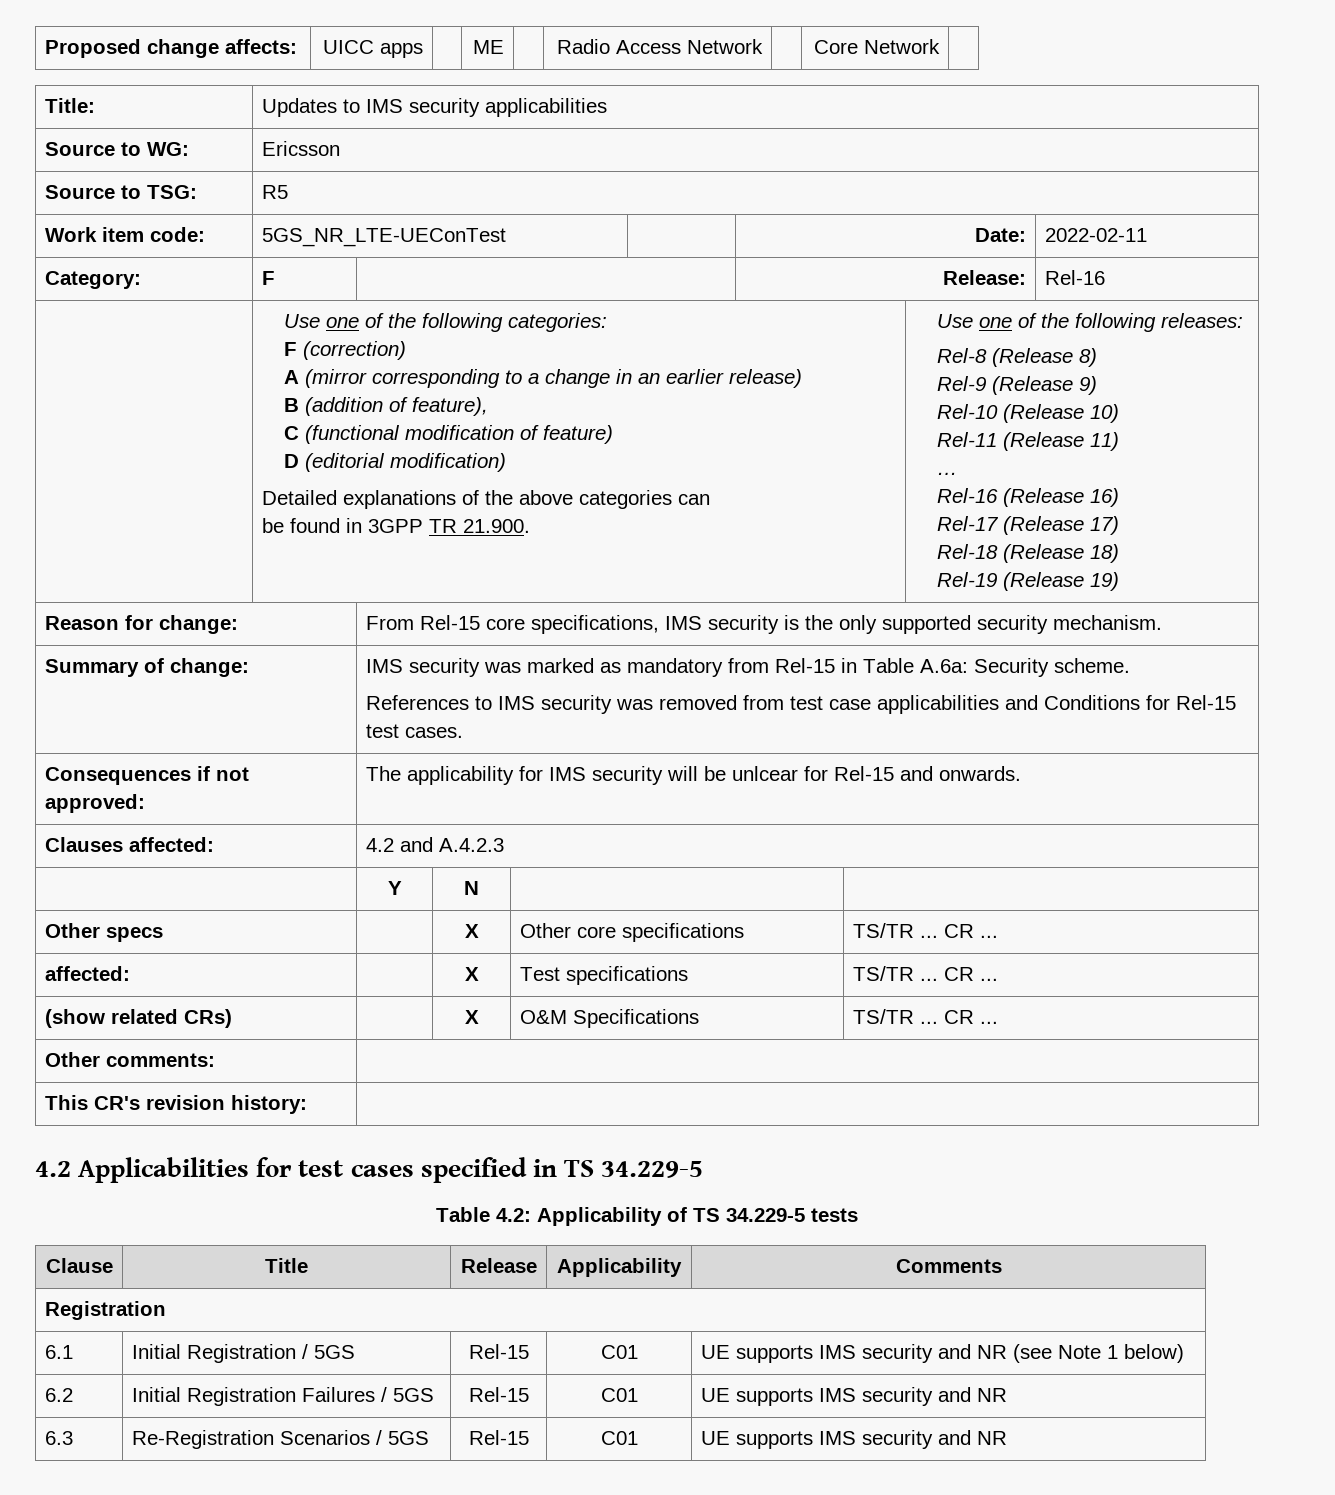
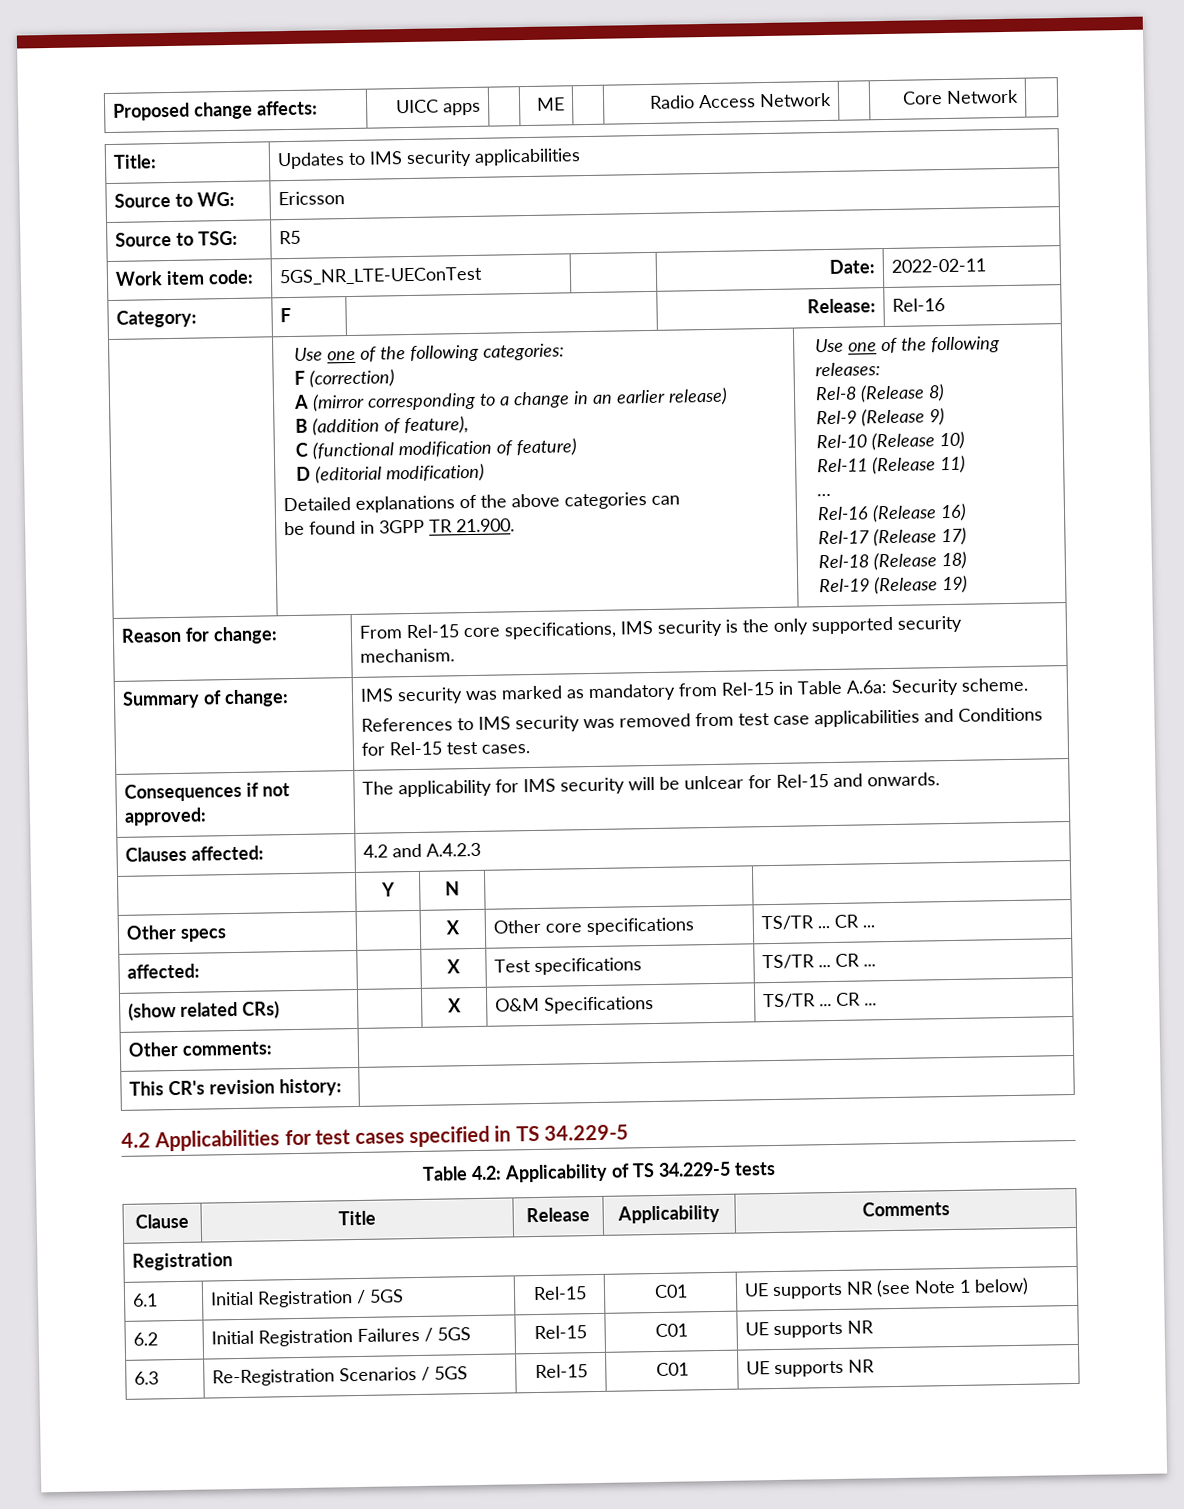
[818,1344,971,1363] IMS security and -> (843, 1291) none
[818,1387,971,1406] IMS security and -> (843, 1330) none
[818,1430,971,1449] IMS security and -> (844, 1369) none

